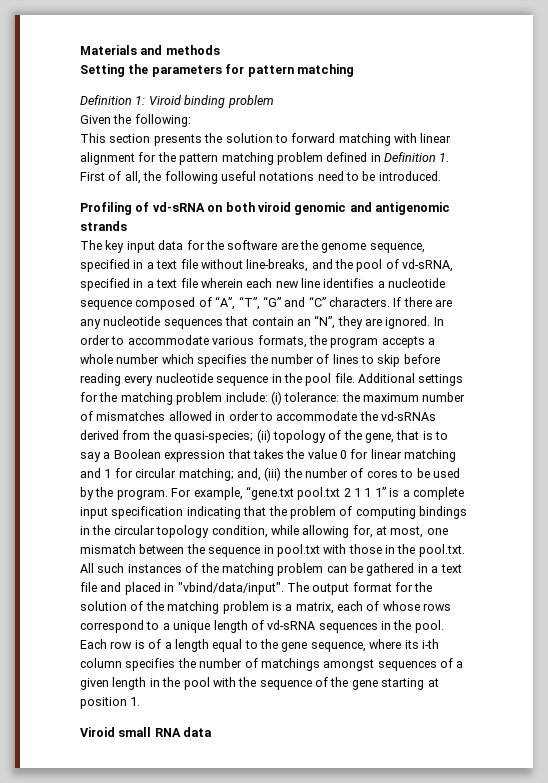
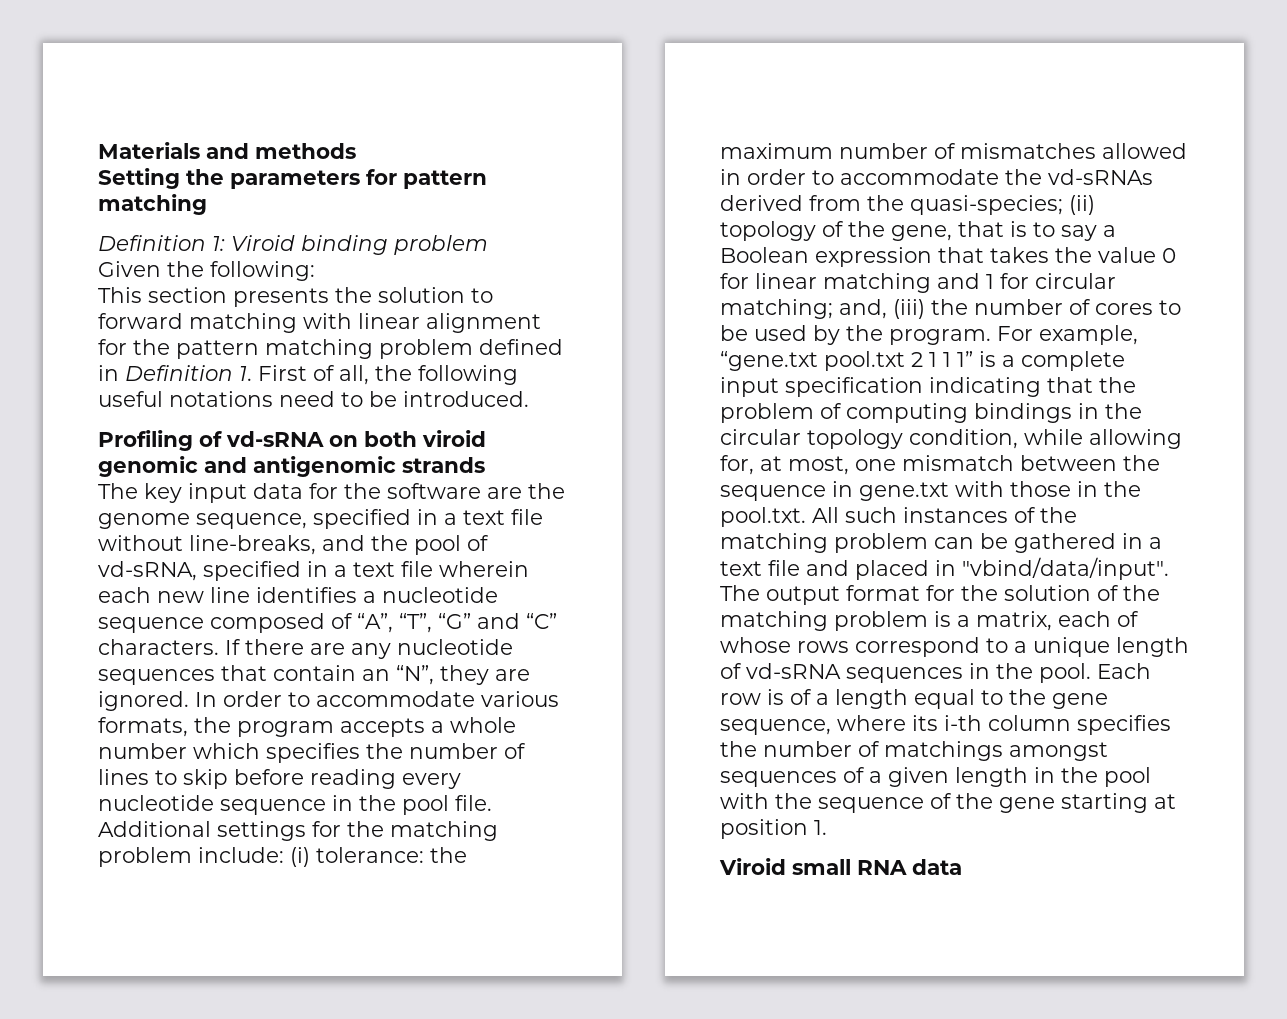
[276,544,320,557] pool.txt -> [859,482,949,501] gene.txt

